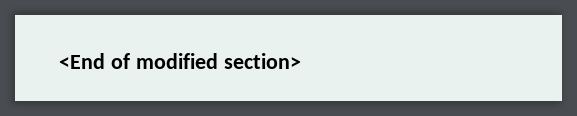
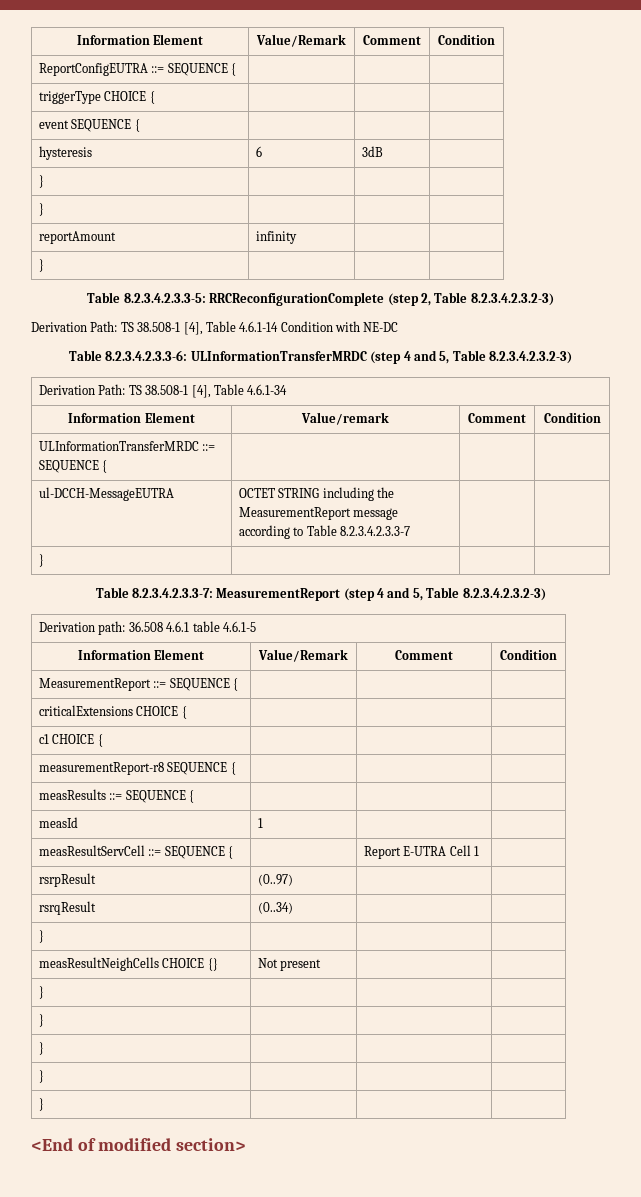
(59, 61) none -> [76,34,204,45] [256,34,346,47] [363,35,421,45] [438,34,495,45] [39,63,237,76] [39,91,155,104] [39,119,140,132] [39,146,93,160] [256,146,263,157] [362,146,384,157] [39,175,45,188] [39,203,45,216] [39,231,117,244] [256,231,298,244] [39,259,45,272] [87,292,554,306] [31,321,399,335] [69,350,572,364] [39,384,288,398] [68,412,195,423] [301,412,389,425] [468,413,526,423] [543,412,601,423] [39,441,216,451] [39,460,108,473] [39,487,175,501] [239,487,395,501] [239,507,399,520] [239,525,411,539] [39,554,45,567] [95,587,546,601] [39,621,256,635] [77,649,205,660] [258,649,348,662] [395,650,453,660] [500,649,557,660] [39,678,239,691] [39,705,187,719] [39,734,103,747] [39,762,236,775] [39,789,195,803] [39,817,79,828] [258,818,264,828] [39,845,234,859] [364,845,480,859] [39,873,97,887] [258,874,294,886] [39,901,97,915] [258,902,294,914] [39,930,45,943] [39,957,218,971] [258,958,322,971] [39,986,45,999] [39,1014,45,1027] [39,1042,45,1055] [39,1070,45,1083] [39,1098,45,1111] Information Element | Value/Remark | Comment | Condition // ReportConfigEUTRA ::= SEQUENCE { | | | // triggerType CHOICE { | | | // event SEQUENCE { | | | // hysteresis | 6 | 3dB | // } | | | // } | | | // reportAmount | infinity | | // } | | | // Table 8.2.3.4.2.3.3-5: RRCReconfigurationComplete (step 2, Table 8.2.3.4.2.3.2-3) // Derivation Path: TS 38.508-1 [4], Table 4.6.1-14 Condition with NE-DC // Table 8.2.3.4.2.3.3-6: ULInformationTransferMRDC (step 4 and 5, Table 8.2.3.4.2.3.2-3) // Derivation Path: TS 38.508-1 [4], Table 4.6.1-34 // Information Element | Value/remark | Comment | Condition // ULInformationTransferMRDC ::= SEQUENCE { | | | // ul-DCCH-MessageEUTRA | OCTET STRING including the MeasurementReport message according to Table 8.2.3.4.2.3.3-7 | | // } | | | // Table 8.2.3.4.2.3.3-7: MeasurementReport (step 4 and 5, Table 8.2.3.4.2.3.2-3) // Derivation path: 36.508 4.6.1 table 4.6.1-5 // Information Element | Value/Remark | Comment | Condition // MeasurementReport ::= SEQUENCE { | | | // criticalExtensions CHOICE { | | | // c1 CHOICE { | | | // measurementReport-r8 SEQUENCE { | | | // measResults ::= SEQUENCE { | | | // measId | 1 | | // measResultServCell ::= SEQUENCE { | | Report E-UTRA Cell 1 | // rsrpResult | (0..97) | | // rsrqResult | (0..34) | | // } | | | // measResultNeighCells CHOICE {} | Not present | | // } | | | // } | | | // } | | | // } | | | // } | | | //

